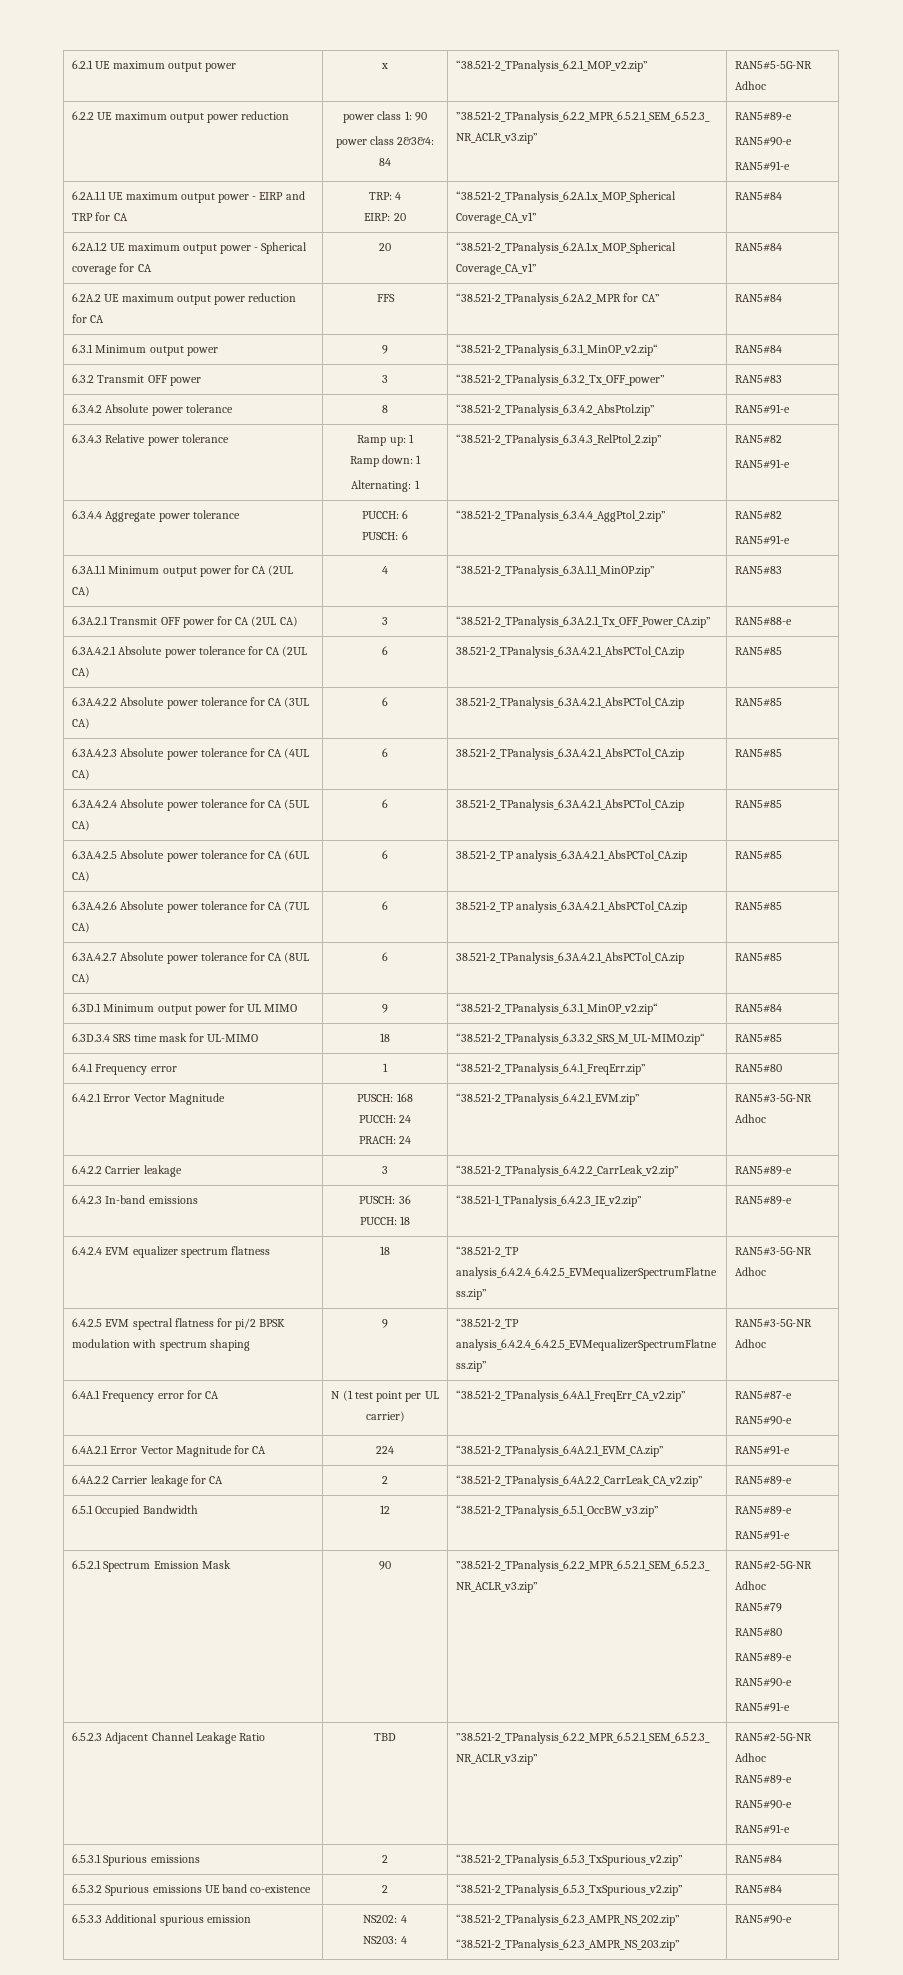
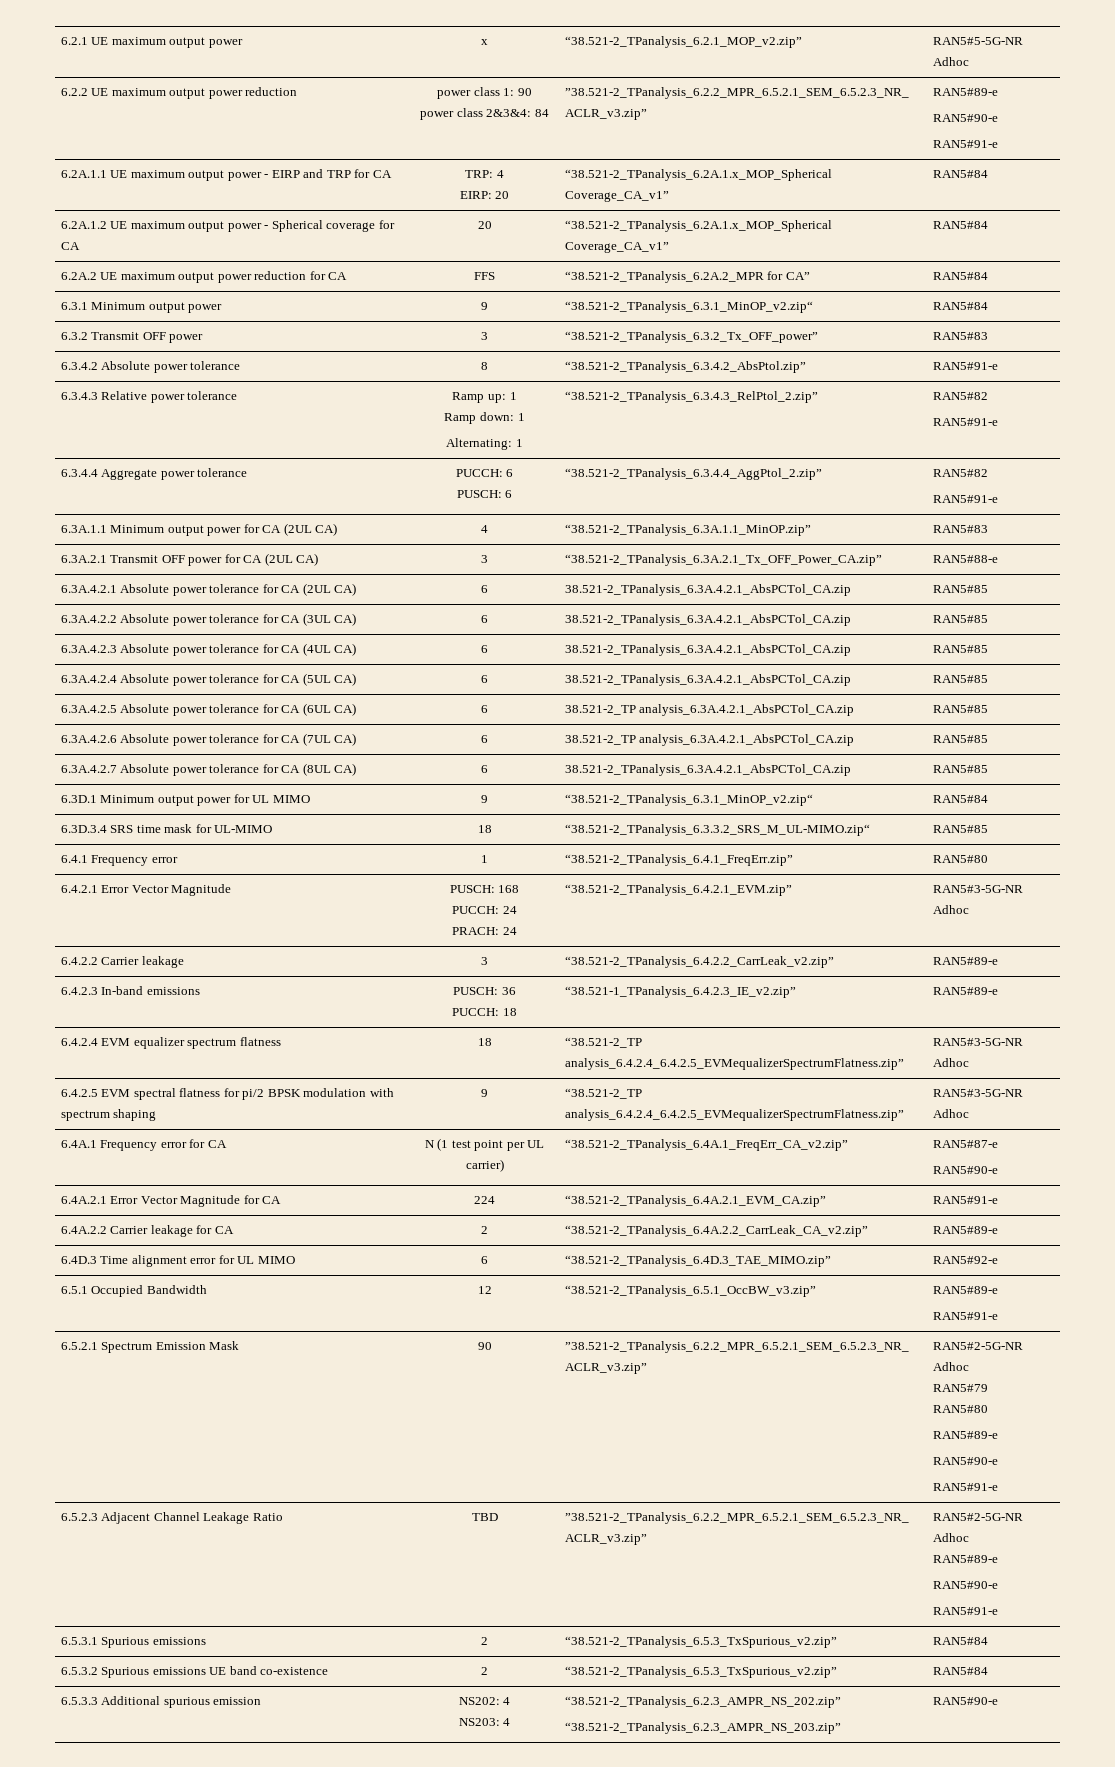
(793, 1480) none -> [60,1255,295,1267] [481,1256,488,1264] [564,1255,831,1267] [932,1256,998,1264] // 6.4D.3 Time alignment error for UL MIMO | 6 | “38.521-2_TPanalysis_6.4D.3_TAE_MIMO.zip” | RAN5#92-e

